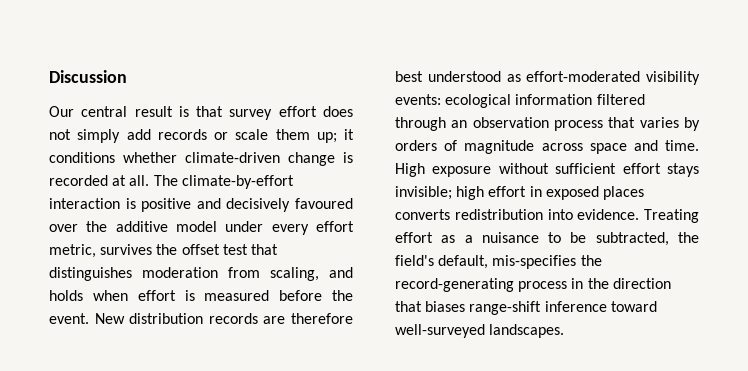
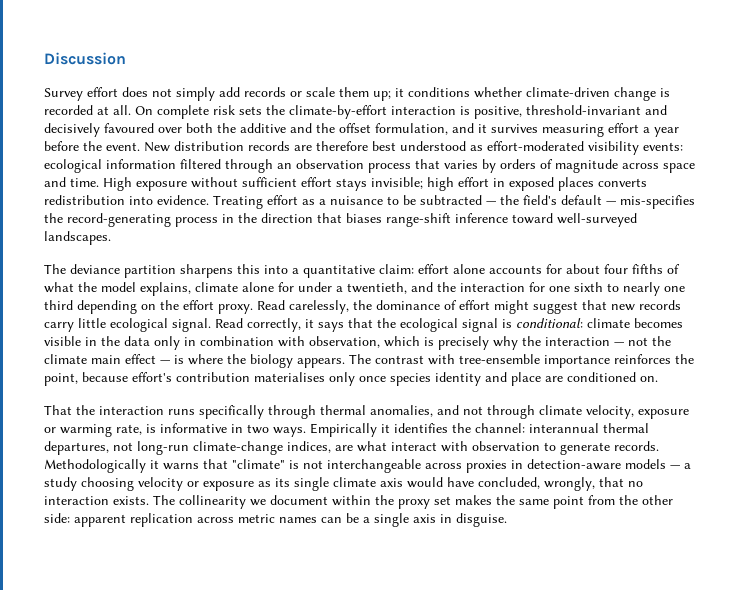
[49,106,273,120] Our central result is that survey -> [44,88,83,101] Survey
[153,175,178,186] The -> [135,105,285,119] On complete risk sets the
[141,198,192,212] positive -> [474,105,641,119] positive, threshold-invariant
(78, 228) none -> [186,123,213,133] both
[176,221,354,235] [49,244,278,258] [49,267,353,281] [49,290,270,301] model under every effort metric, survives the offset test that distinguishes moderation from scaling, and holds when effort is measured -> [290,123,679,137] and the offset formulation, and it survives measuring effort a year
[595,232,699,246] [395,255,489,269] subtracted, the field's default, -> [420,195,616,205] subtracted — the field's default —
(565, 331) none -> [44,264,680,278] [44,282,685,296] [44,300,681,314] [44,318,683,332] [44,336,671,350] [44,354,694,368] [44,372,658,386] [44,405,689,419] [44,423,649,437] [44,441,659,455] [44,459,691,473] [44,477,643,491] [44,495,673,509] [44,513,507,527] // The deviance partition sharpens this into a quantitative claim: effort alone accounts for about four fifths of what the model explains, climate alone for under a twentieth, and the interaction for one sixth to nearly one third depending on the effort proxy. Read carelessly, the dominance of effort might suggest that new records carry little ecological signal. Read correctly, it says that the ecological signal is conditional: climate becomes visible in the data only in combination with observation, which is precisely why the interaction — not the climate main effect — is where the biology appears. The contrast with tree-ensemble importance reinforces the point, because effort's contribution materialises only once species identity and place are conditioned on. // That the interaction runs specifically through thermal anomalies, and not through climate velocity, exposure or warming rate, is informative in two ways. Empirically it identifies the channel: interannual thermal departures, not long-run climate-change indices, are what interact with observation to generate records. Methodologically it warns that "climate" is not interchangeable across proxies in detection-aware models — a study choosing velocity or exposure as its single climate axis would have concluded, wrongly, that no interaction exists. The collinearity we document within the proxy set makes the same point from the other side: apparent replication across metric names can be a single axis in disguise.

